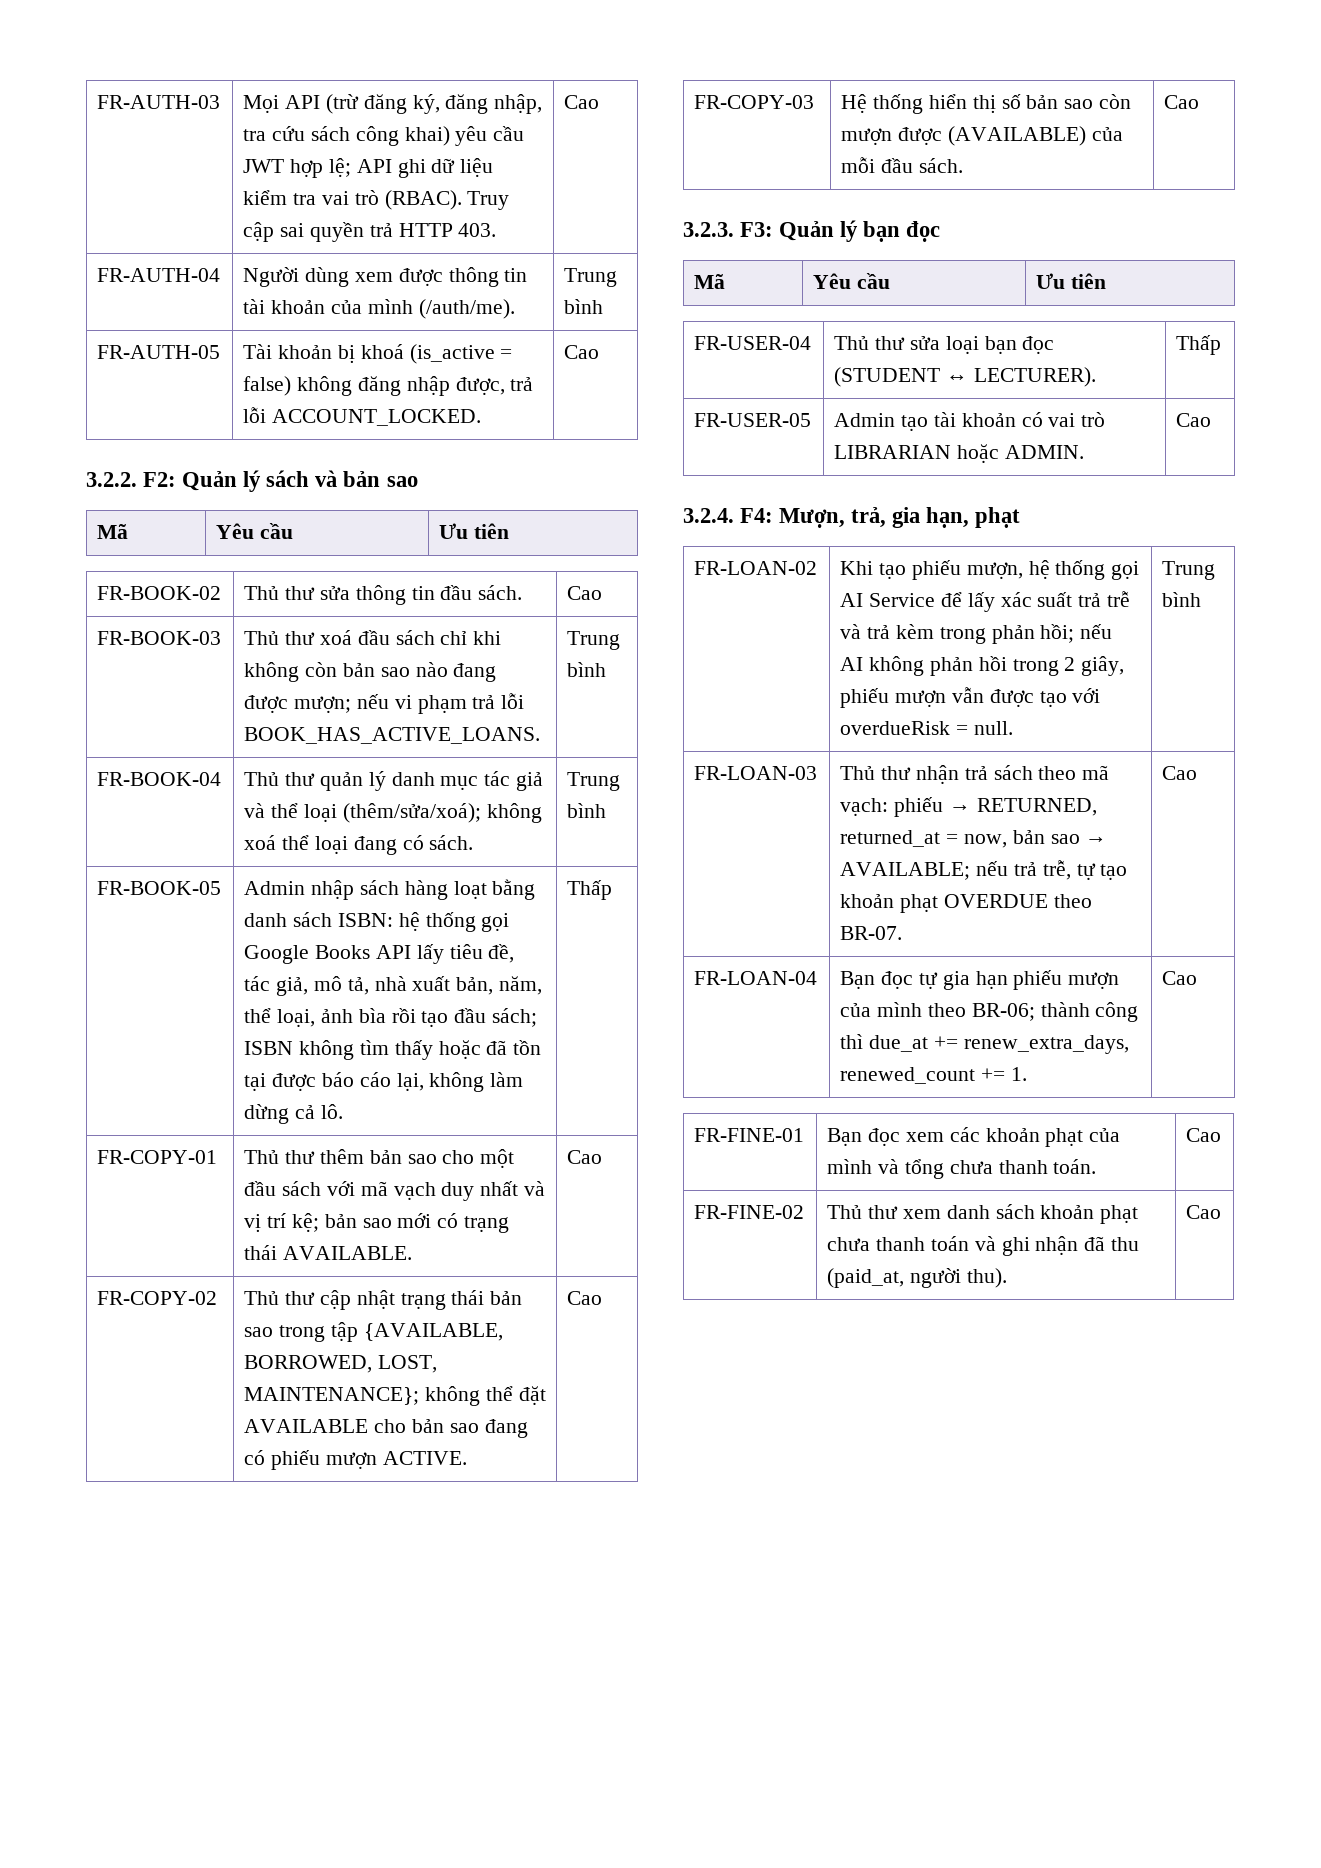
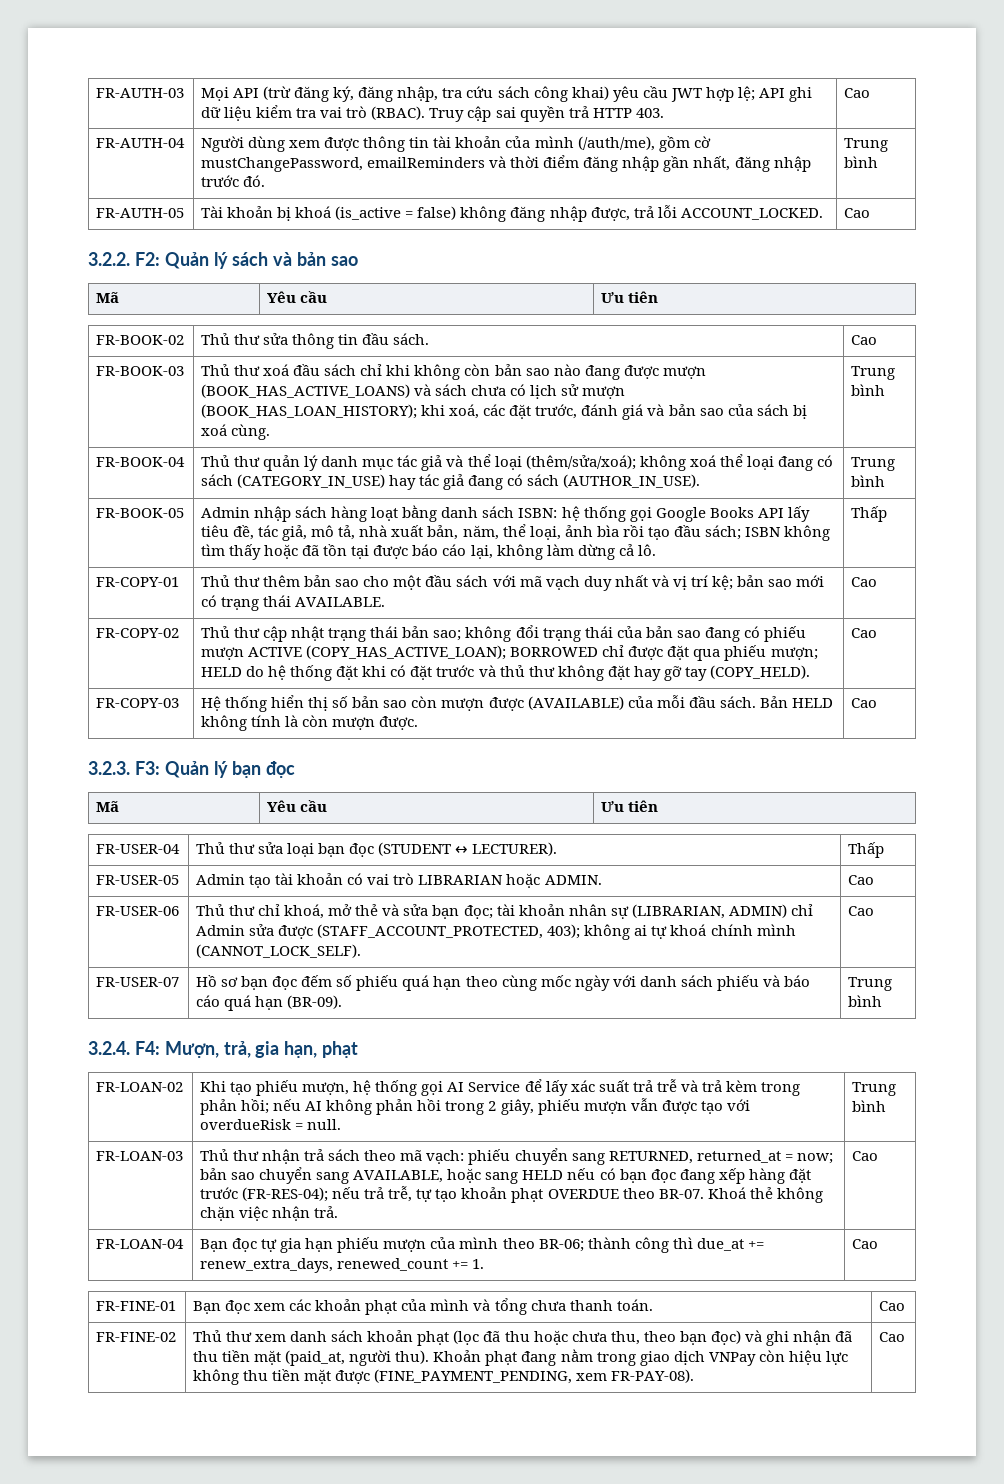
[418,299,515,319] (/auth/me). -> [577,136,711,152] [201,155,811,172] [201,175,266,187] (/auth/me), gồm cờ mustChangePassword, emailReminders và thời điểm đăng nhập gần nhất, đăng nhập trước đó.
[294,693,525,714] [244,727,541,744] mượn; nếu vi phạm trả lỗi BOOK_HAS_ACTIVE_LOANS. -> [662,366,706,379] [201,384,626,399] [201,404,807,420] [201,424,271,440] mượn (BOOK_HAS_ACTIVE_LOANS) và sách chưa có lịch sử mượn (BOOK_HAS_LOAN_HISTORY); khi xoá, các đặt trước, đánh giá và bản sao của sách bị xoá cùng.
[429,835,474,850] sách. -> [201,474,701,490] sách (CATEGORY_IN_USE) hay tác giả đang có sách (AUTHOR_IN_USE).
[244,1322,503,1342] [244,1355,438,1373] [244,1386,546,1406] [244,1419,407,1433] sao trong tập {AVAILABLE, BORROWED, LOST, MAINTENANCE}; không thể đặt AVAILABLE cho -> [433,625,642,642] sao; không đổi trạng thái của
[382,1451,467,1465] ACTIVE. -> [248,645,818,661] [201,665,810,681] ACTIVE (COPY_HAS_ACTIVE_LOAN); BORROWED chỉ được đặt qua phiếu mượn; HELD do hệ thống đặt khi có đặt trước và thủ thư không đặt hay gỡ tay (COPY_HELD).
(963, 165) none -> [759,696,833,708] [201,715,419,731] Bản HELD không tính là còn mượn được.
(1212, 420) none -> [96,906,180,916] [196,904,813,919] [196,924,796,940] [196,944,362,958] [848,906,875,916] [96,977,180,987] [196,975,810,991] [196,995,343,1011] [848,977,893,991] [848,995,883,1007] // FR-USER-06 | Thủ thư chỉ khoá, mở thẻ và sửa bạn đọc; tài khoản nhân sự (LIBRARIAN, ADMIN) chỉ Admin sửa được (STAFF_ACCOUNT_PROTECTED, 403); không ai tự khoá chính mình (CANNOT_LOCK_SELF). | Cao // FR-USER-07 | Hồ sơ bạn đọc đếm số phiếu quá hạn theo cùng mốc ngày với danh sách phiếu và báo cáo quá hạn (BR-09). | Trung bình
[948,804,971,812] → -> [514,1148,605,1165] chuyển sang
[963,830,1108,848] [840,862,971,880] now, bản sao → AVAILABLE; -> [796,1153,833,1164] [200,1167,811,1184] [200,1187,329,1202] now; bản sao chuyển sang AVAILABLE, hoặc sang HELD nếu có bạn đọc đang xếp hàng đặt trước (FR-RES-04);
(903, 933) none -> [707,1187,823,1203] [200,1206,339,1221] Khoá thẻ không chặn việc nhận trả.
[827,1236,969,1251] chưa thanh toán -> [453,1330,741,1345] (lọc đã thu hoặc chưa thu, theo bạn đọc)
(1139, 1244) none -> [222,1350,282,1365] tiền mặt
(1007, 1278) none -> [433,1349,848,1366] [193,1369,695,1385] Khoản phạt đang nằm trong giao dịch VNPay còn hiệu lực không thu tiền mặt được (FINE_PAYMENT_PENDING, xem FR-PAY-08).

